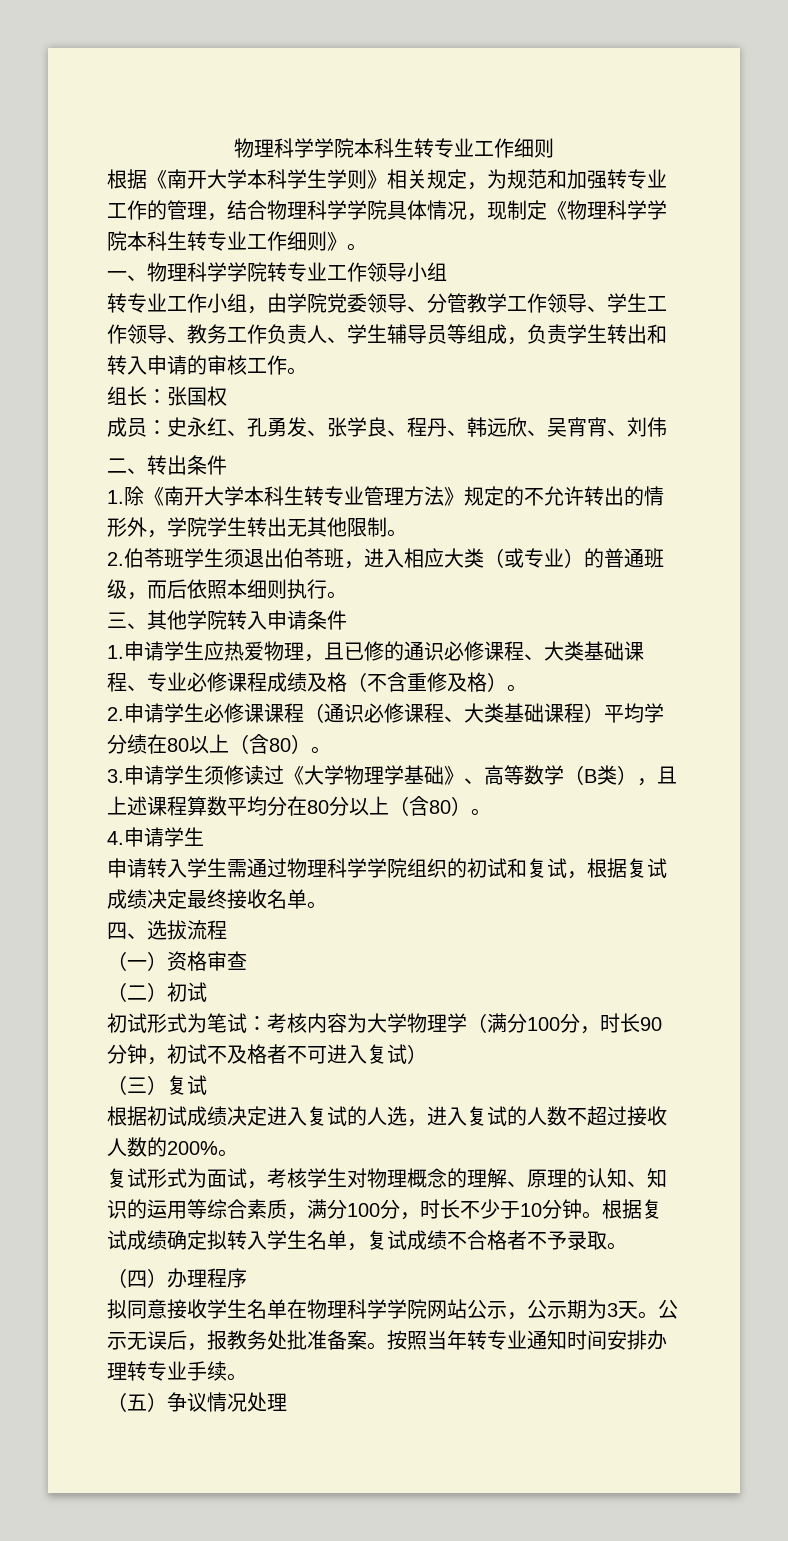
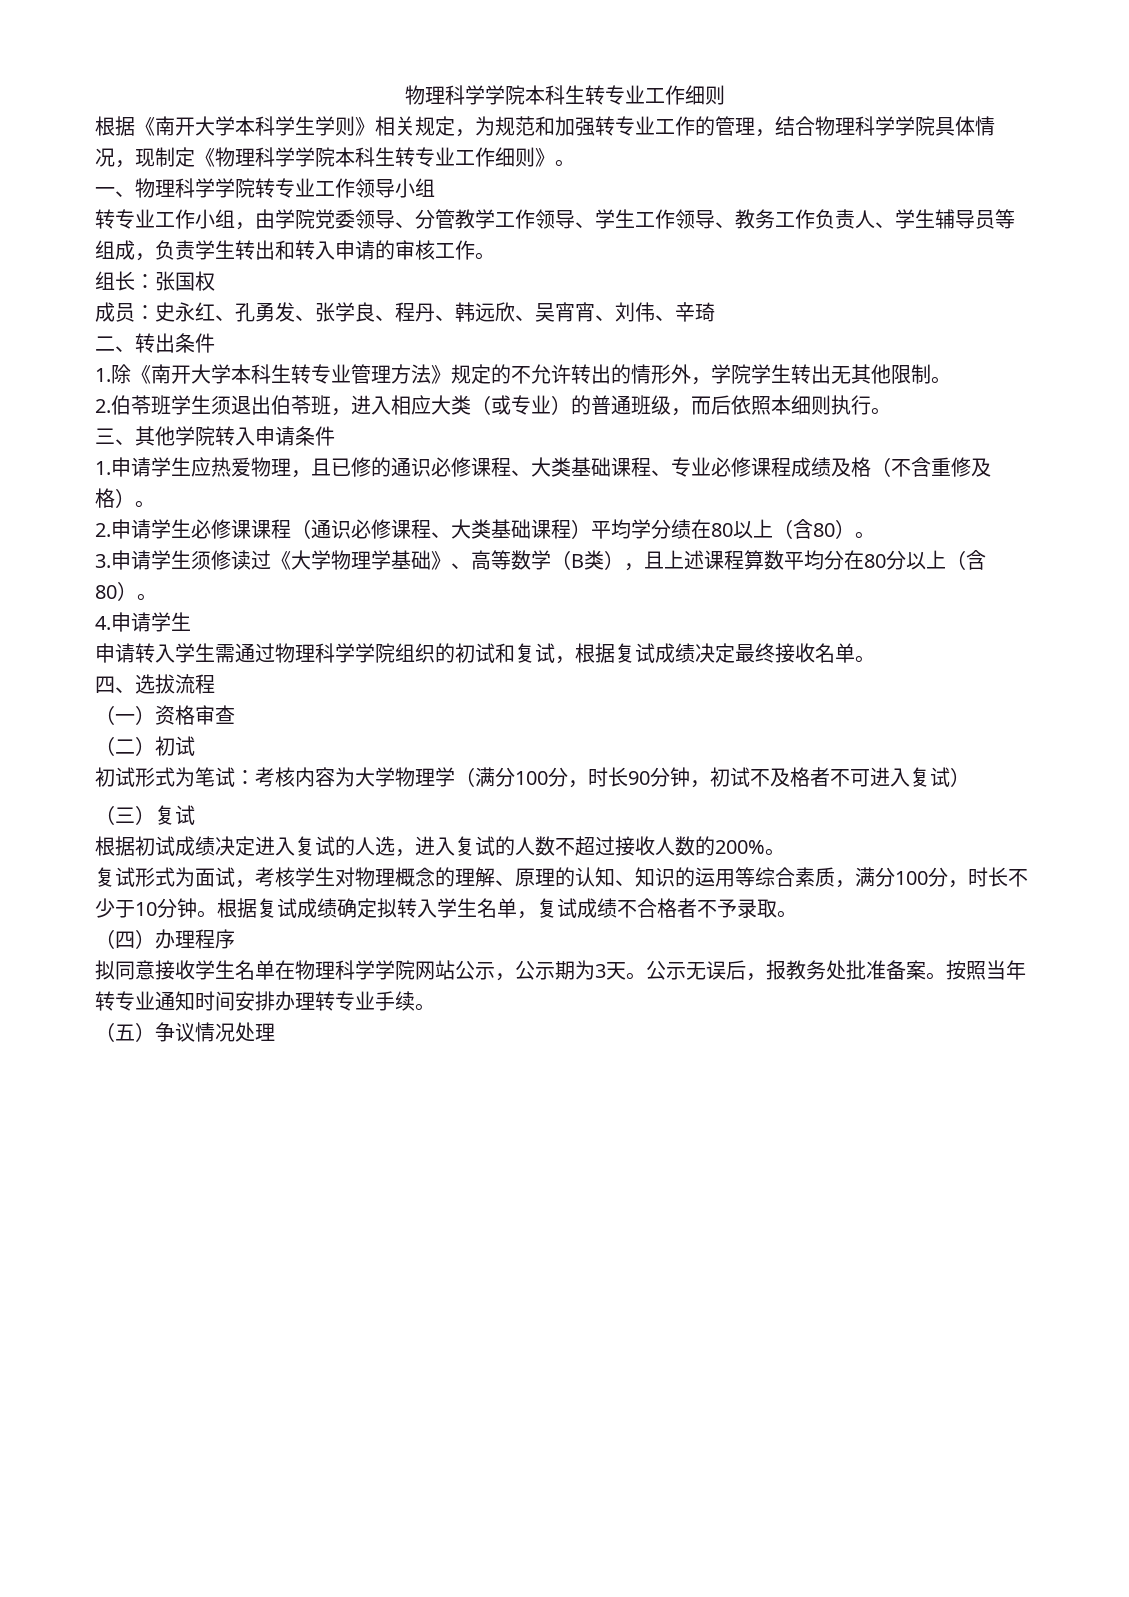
(667, 427) none -> [655,302,715,322] 、辛琦

